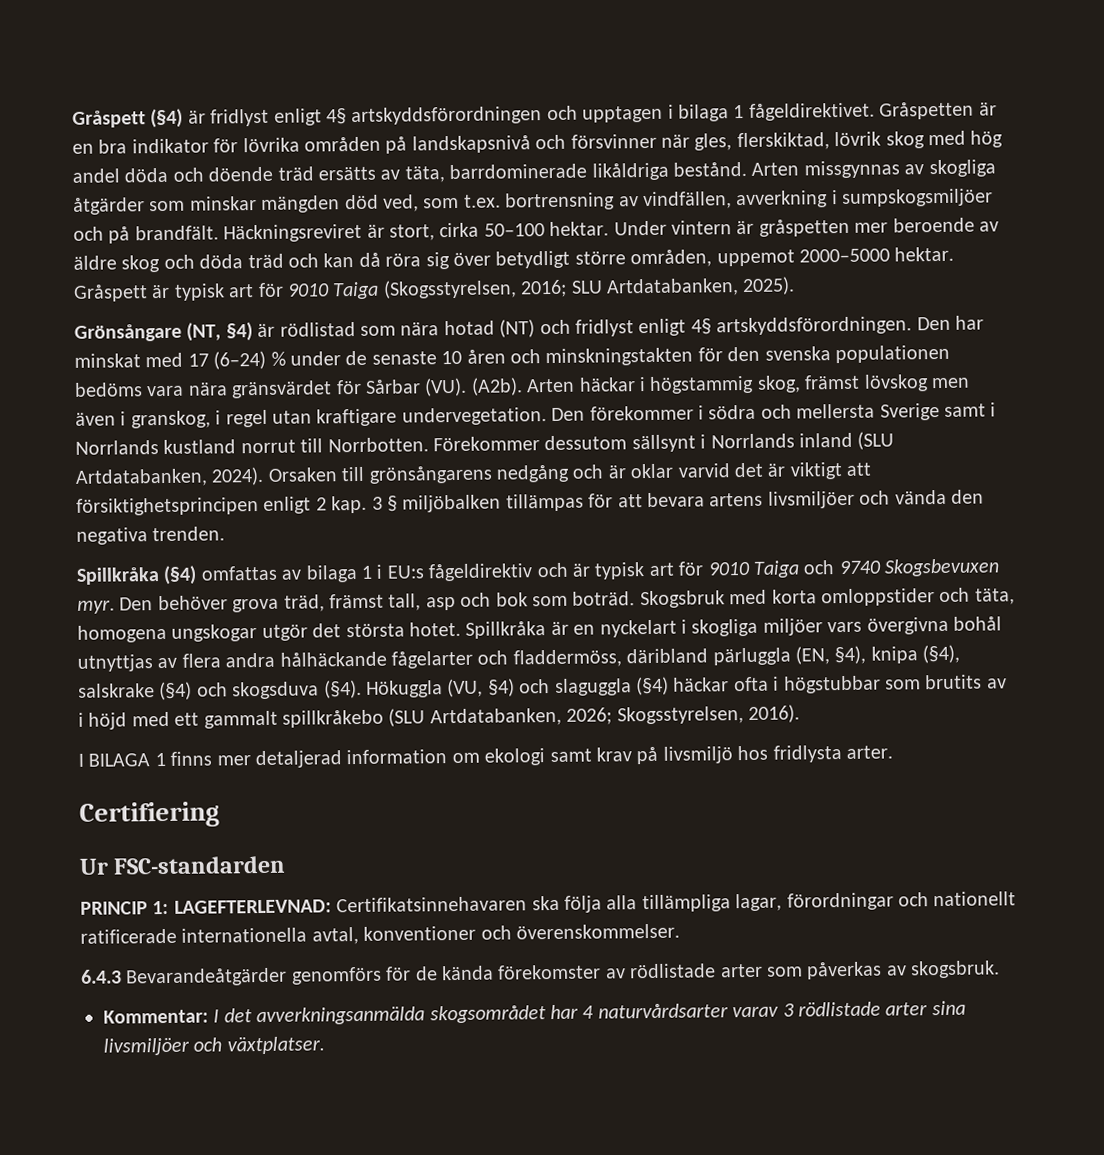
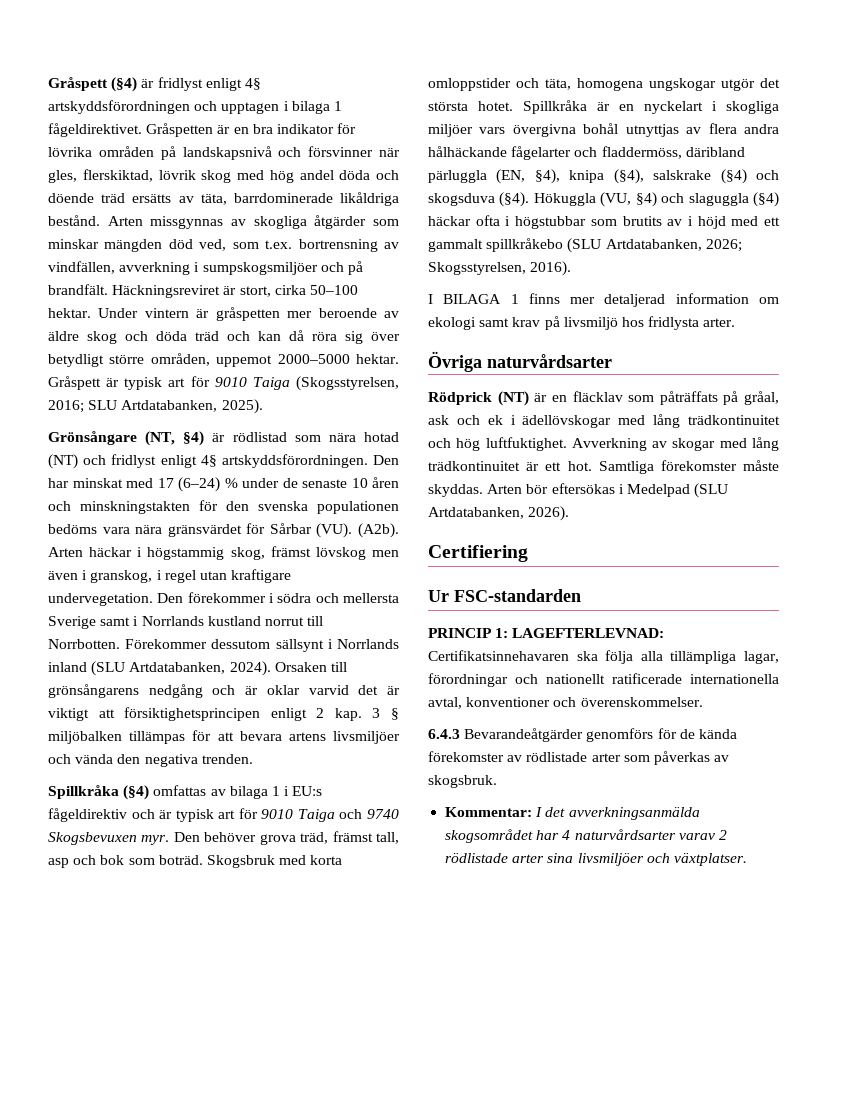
(893, 752) none -> [428,351,612,372] [428,391,779,406] [428,414,780,428] [428,437,779,451] [428,460,779,474] [428,483,729,498] [428,506,570,521] // Övriga naturvårdsarter // Rödprick (NT) är en fläcklav som påträffats på gråal, ask och ek i ädellövskogar med lång trädkontinuitet och hög luftfuktighet. Avverkning av skogar med lång trädkontinuitet är ett hot. Samtliga förekomster måste skyddas. Arten bör eftersökas i Medelpad (SLU Artdatabanken, 2026).
[782,1003,794,1017] 3 -> [718,830,727,840] 2

